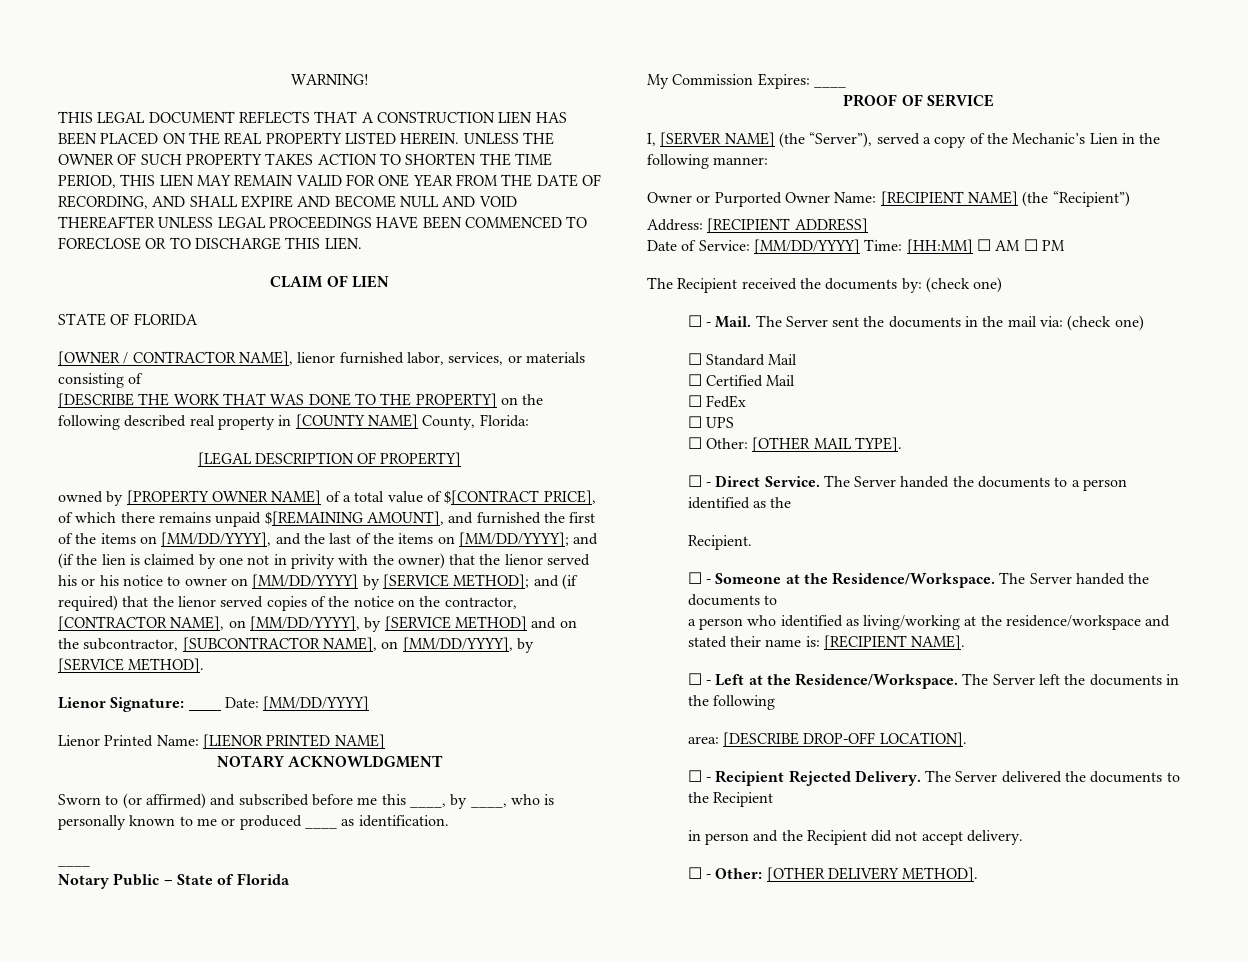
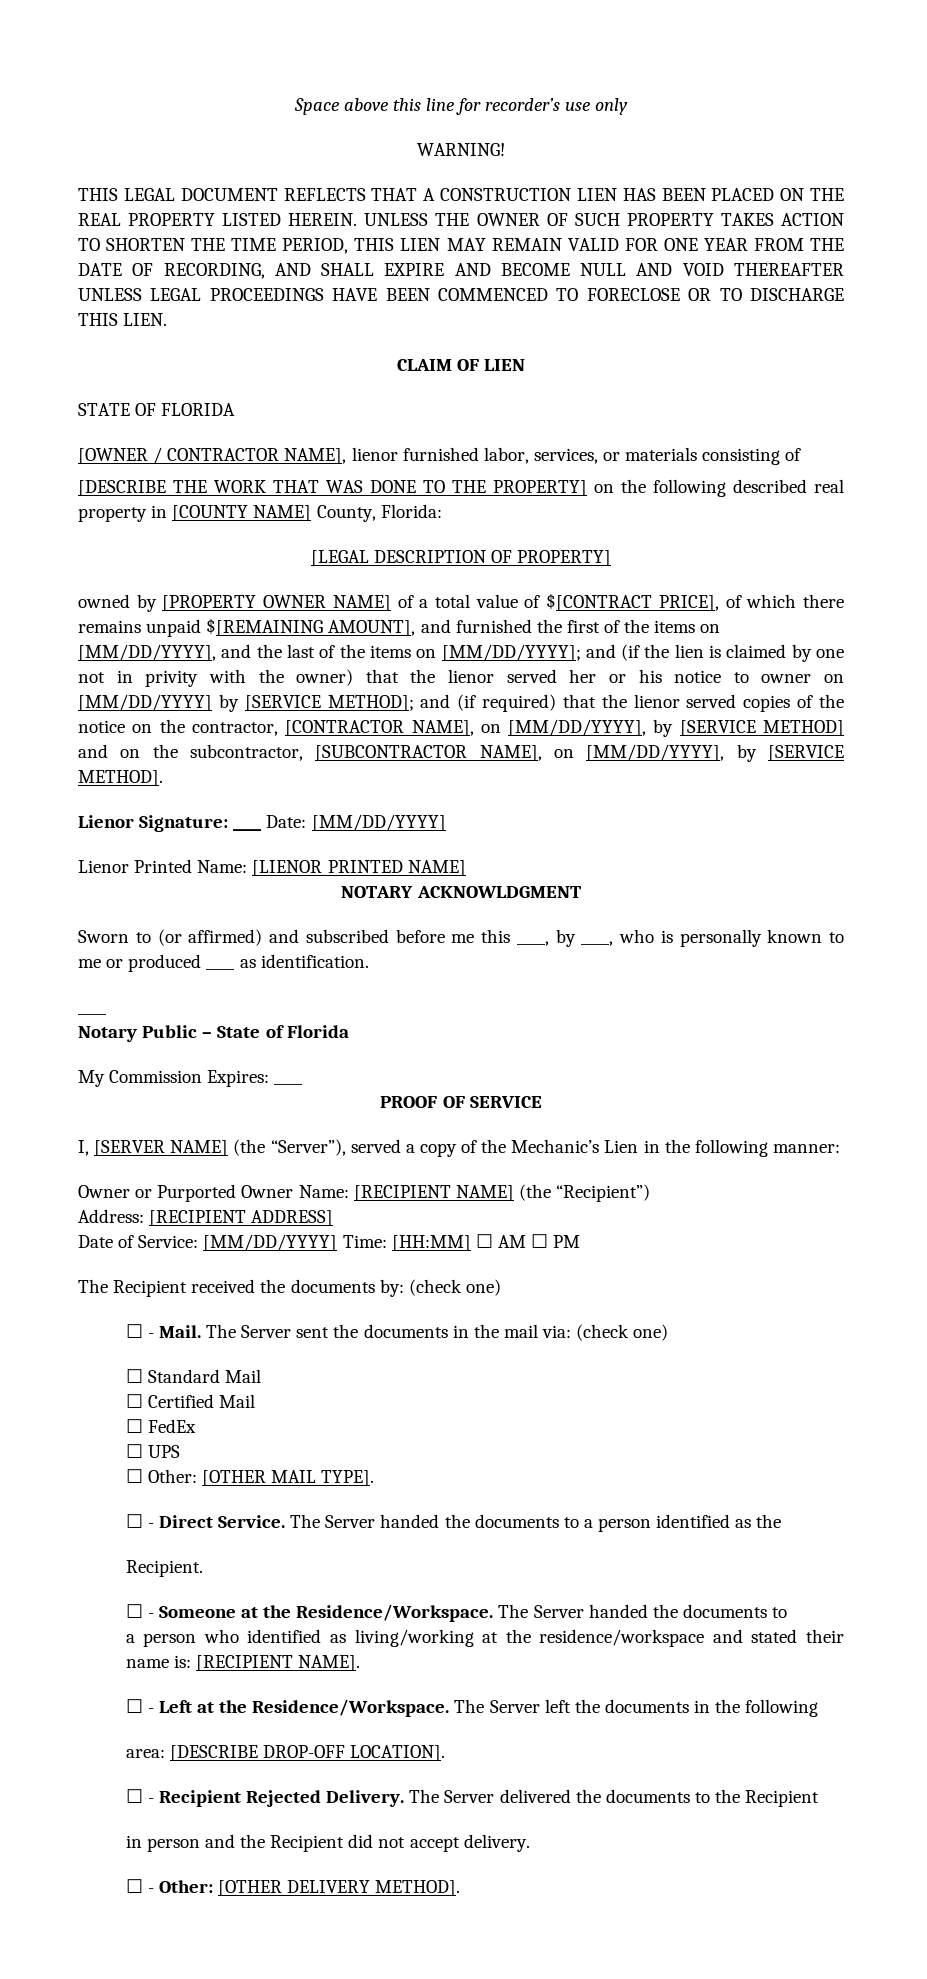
(290, 79) none -> [293,98,629,115] Space above this line for recorder’s use only //
[58,575,77,586] his -> [569,669,597,683] her

